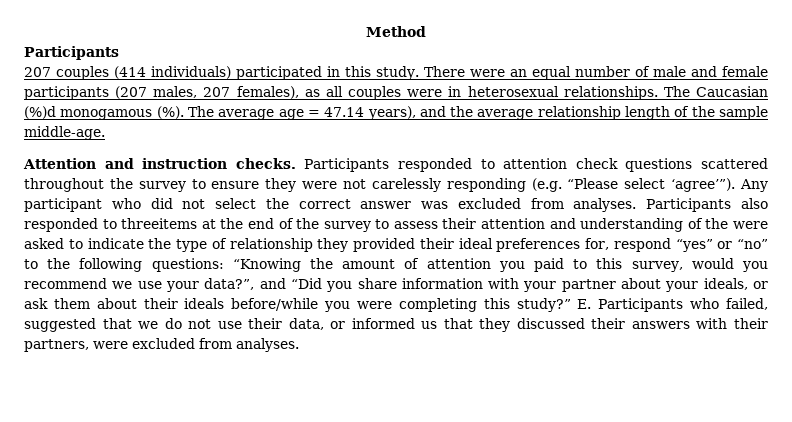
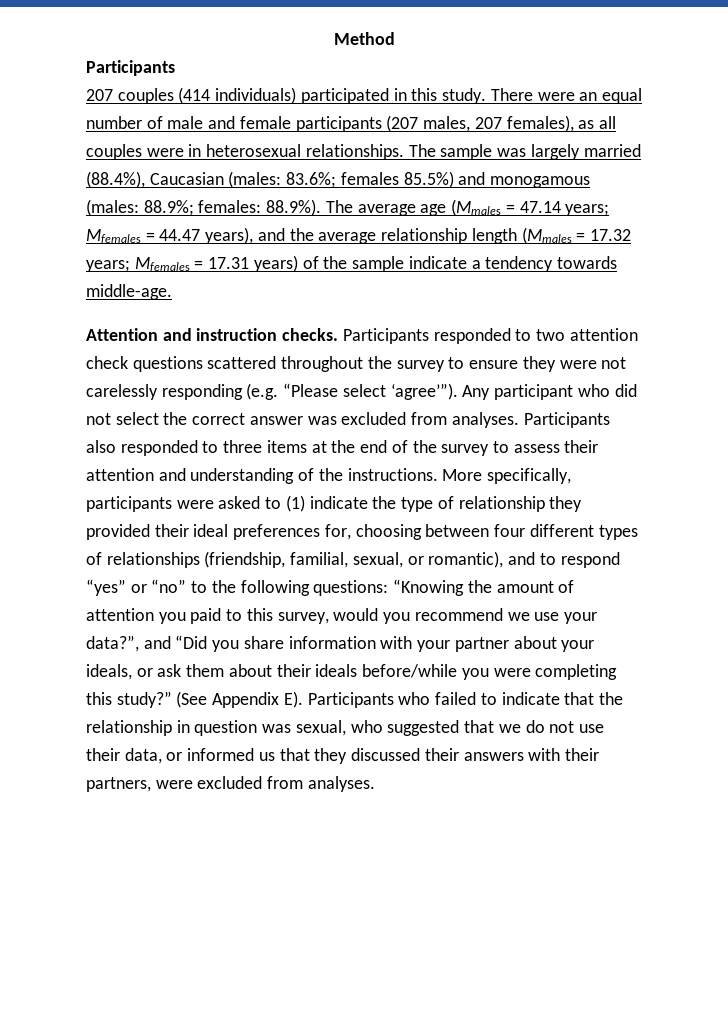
[696,86,768,97] [24,106,184,120] Caucasian (%)d monogamous (%). -> [440,144,641,160] [86,171,591,188] [86,199,322,216] sample was largely married (88.4%), Caucasian (males: 83.6%; females 85.5%) and monogamous (males: 88.9%; females: 88.9%).
(304, 114) none -> [451,199,502,216] (Mmales
(365, 112) none -> [565,204,610,216] [86,229,201,244] years; Mfemales = 44.47
[674,106,768,120] of the sample -> [521,227,631,244] [86,255,617,272] (Mmales = 17.32 years; Mfemales = 17.31 years) of the sample indicate a tendency towards
(495, 164) none -> [536,329,566,341] two
[121,218,198,229] threeitems -> [223,440,307,453] three items
(729, 223) none -> [347,468,572,484] [86,496,172,512] instructions. More specifically, participants
(83, 244) none -> [285,495,305,512] (1)
(610, 244) none -> [355,524,638,540] [86,551,556,568] choosing between four different types of relationships (friendship, familial, sexual, or romantic), and to
[577,298,768,312] E. Participants who failed, -> [176,691,623,708] [86,720,383,736] (See Appendix E). Participants who failed to indicate that the relationship in question was sexual, who

